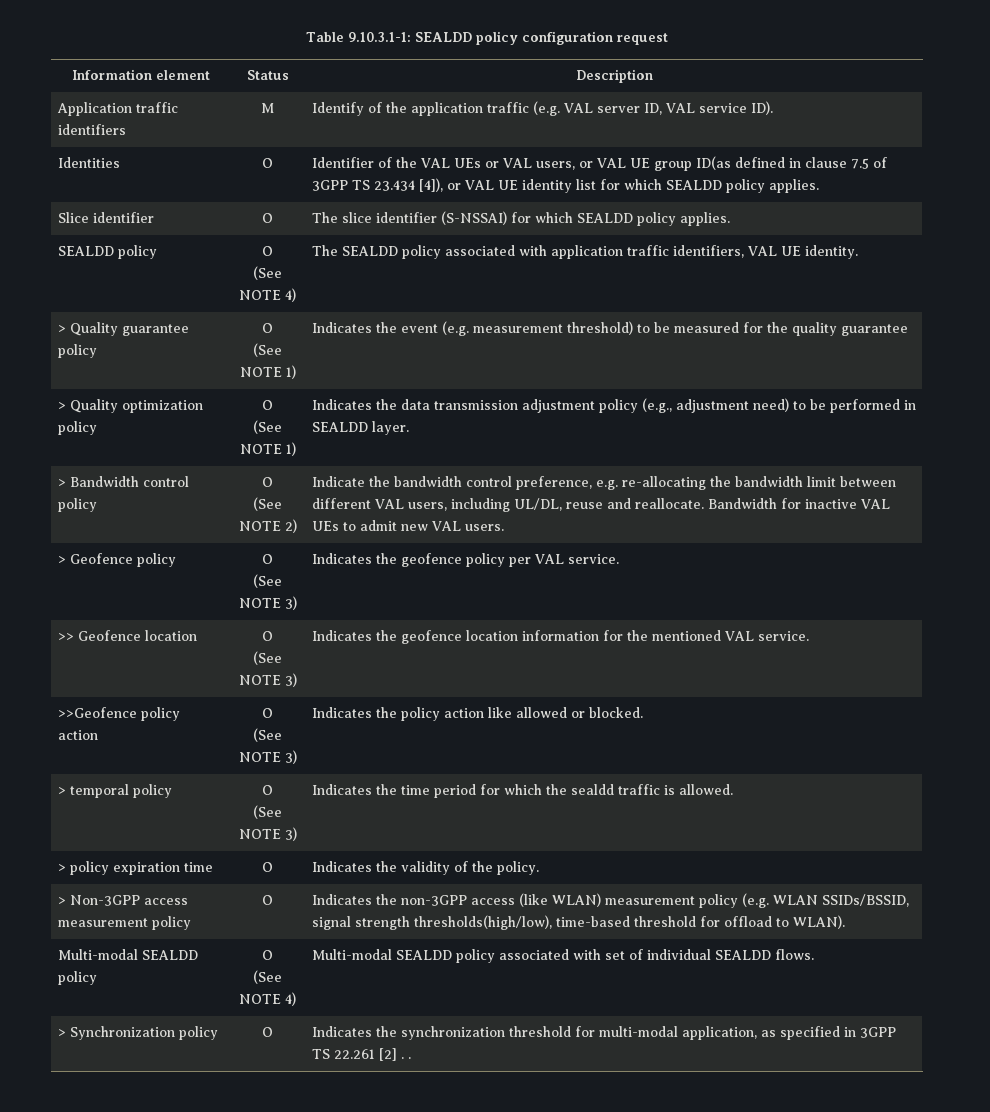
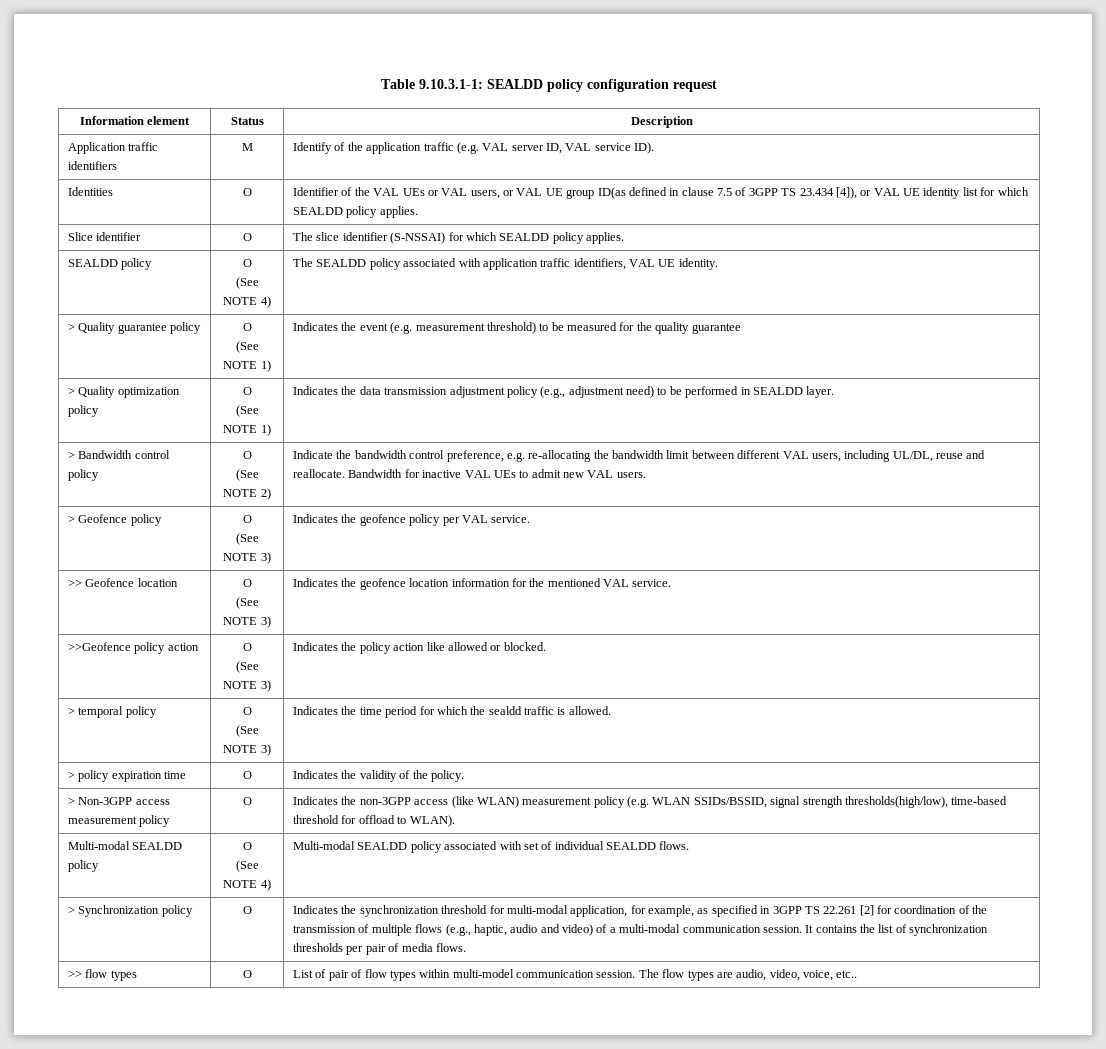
(757, 1033) none -> [630,905,695,917] for example,
[400,1057,411,1059] . . -> [877,905,988,914] [293,924,989,936] [293,943,466,955] [68,969,137,981] [242,970,252,978] [293,969,858,981] for coordination of the transmission of multiple flows (e.g., haptic, audio and video) of a multi-modal communication session. It contains the list of synchronization thresholds per pair of media flows. // >> flow types | O | List of pair of flow types within multi-model communication session. The flow types are audio, video, voice, etc..

